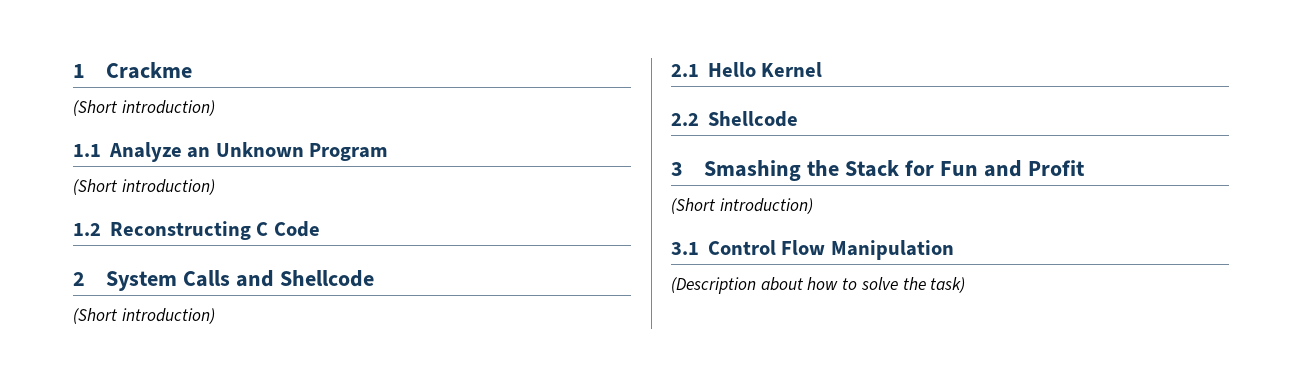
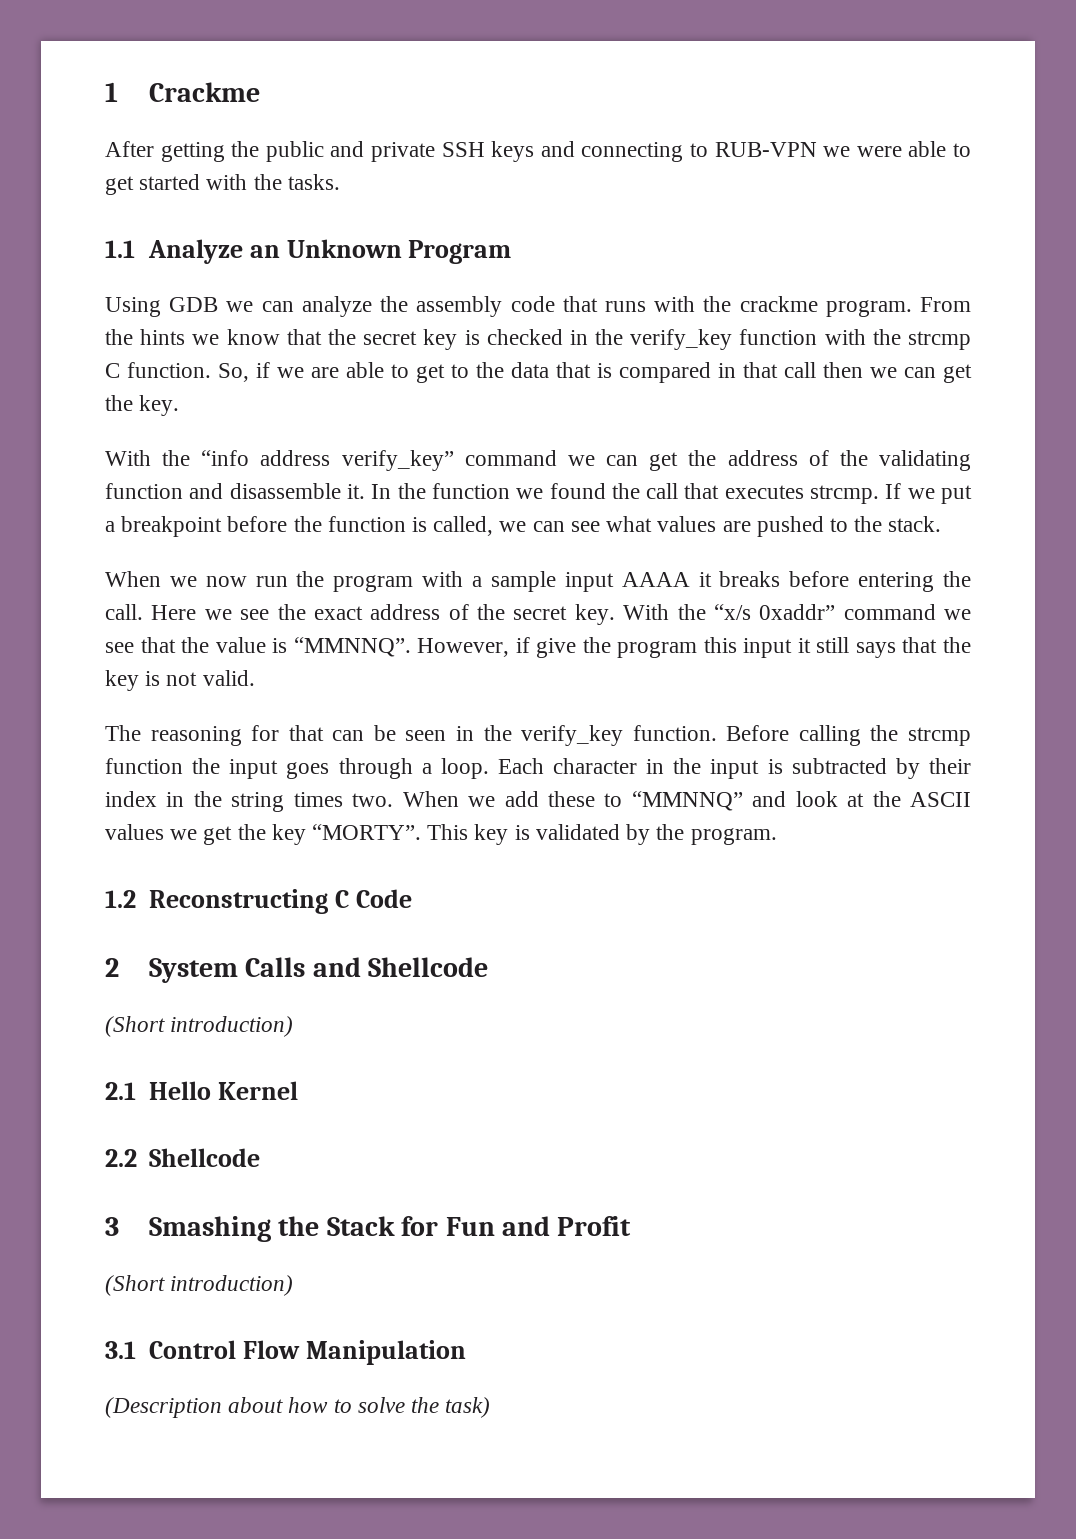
[73,100,215,116] (Short introduction) -> [105,141,972,162] [105,174,340,195] After getting the public and private SSH keys and connecting to RUB-VPN we were able to get started with the tasks.
[73,179,215,195] (Short introduction) -> [105,296,971,317] [105,329,971,350] [105,362,972,383] [105,395,180,416] [105,450,972,471] [105,483,972,504] [105,516,942,537] [105,571,972,592] [105,604,971,625] [105,637,971,658] [105,670,255,691] [105,725,971,746] [105,758,971,779] [105,791,971,812] [105,824,777,845] Using GDB we can analyze the assembly code that runs with the crackme program. From the hints we know that the secret key is checked in the verify_key function with the strcmp C function. So, if we are able to get to the data that is compared in that call then we can get the key. // With the “info address verify_key” command we can get the address of the validating function and disassemble it. In the function we found the call that executes strcmp. If we put a breakpoint before the function is called, we can see what values are pushed to the stack. // When we now run the program with a sample input AAAA it breaks before entering the call. Here we see the exact address of the secret key. With the “x/s 0xaddr” command we see that the value is “MMNNQ”. However, if give the program this input it still says that the key is not valid. // The reasoning for that can be seen in the verify_key function. Before calling the strcmp function the input goes through a loop. Each character in the input is subtracted by their index in the string times two. When we add these to “MMNNQ” and look at the ASCII values we get the key “MORTY”. This key is validated by the program.

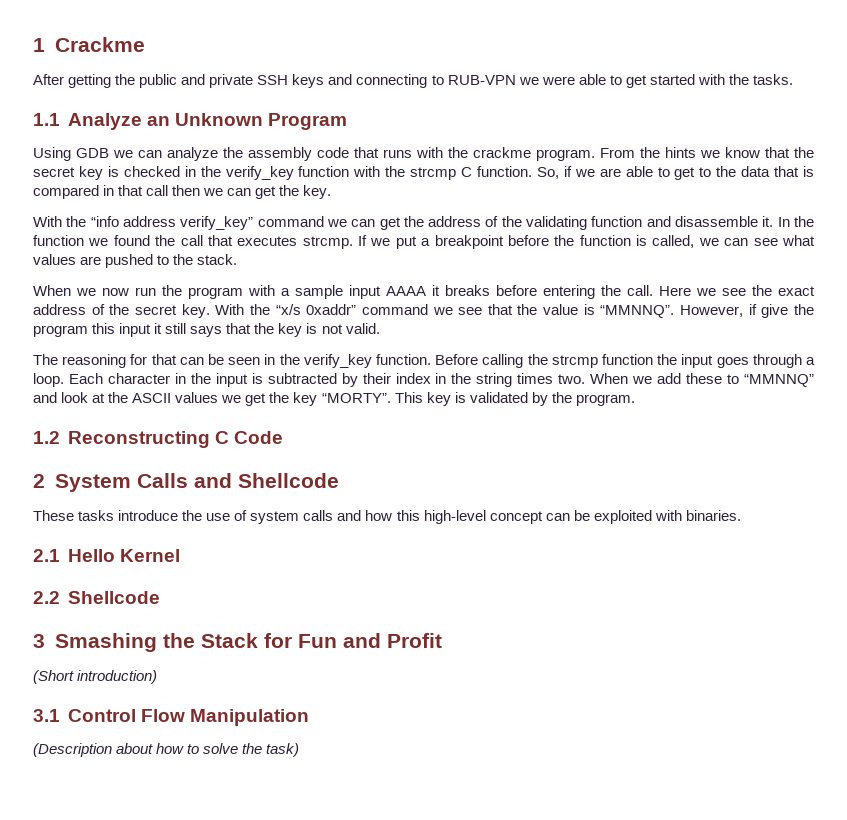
[105,1016,294,1037] (Short introduction) -> [33,510,741,524] These tasks introduce the use of system calls and how this high-level concept can be exploited with binaries.

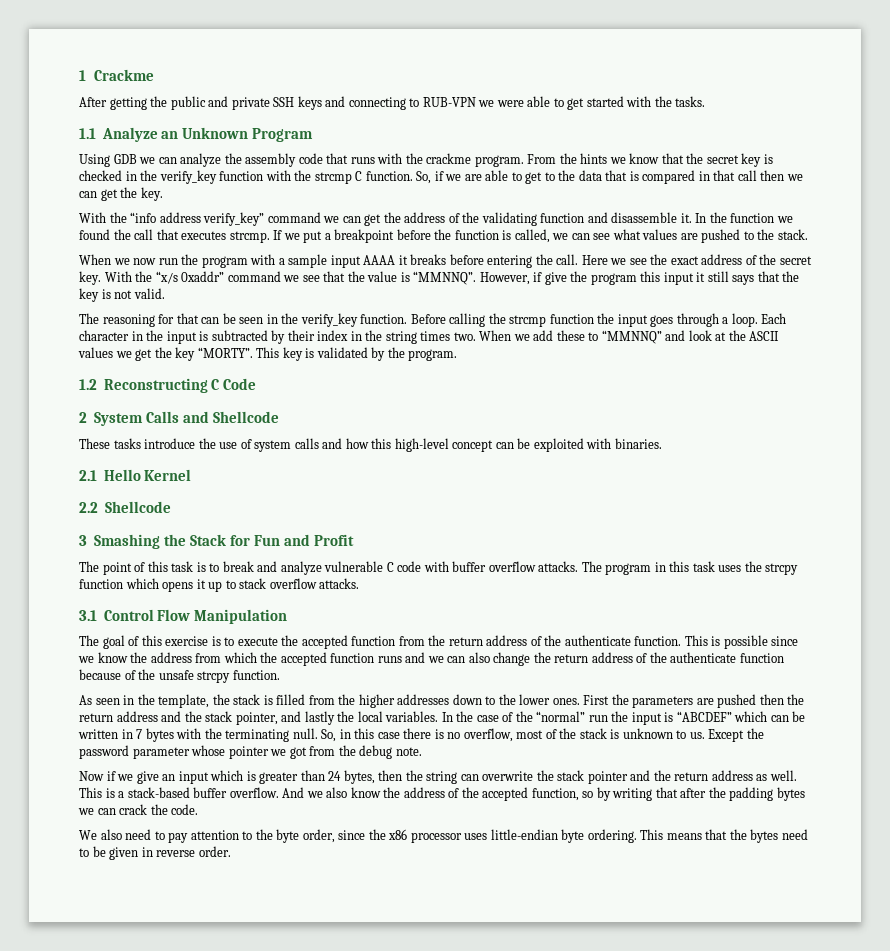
[33,670,158,684] [33,709,309,726] [33,743,300,757] (Short introduction) // 3.1 Control Flow Manipulation // (Description about how to solve the task) -> [79,561,799,575] [79,578,360,592] [79,609,288,624] [79,635,799,649] [78,652,784,666] [79,669,280,683] [79,694,805,708] [79,711,806,725] [78,728,764,742] [79,745,422,759] [79,770,797,784] [79,787,805,801] [78,804,199,815] [79,829,808,843] [79,846,231,860] The point of this task is to break and analyze vulnerable C code with buffer overflow attacks. The program in this task uses the strcpy function which opens it up to stack overflow attacks. // 3.1 Control Flow Manipulation // The goal of this exercise is to execute the accepted function from the return address of the authenticate function. This is possible since we know the address from which the accepted function runs and we can also change the return address of the authenticate function because of the unsafe strcpy function. // As seen in the template, the stack is filled from the higher addresses down to the lower ones. First the parameters are pushed then the return address and the stack pointer, and lastly the local variables. In the case of the “normal” run the input is “ABCDEF” which can be written in 7 bytes with the terminating null. So, in this case there is no overflow, most of the stack is unknown to us. Except the password parameter whose pointer we got from the debug note. // Now if we give an input which is greater than 24 bytes, then the string can overwrite the stack pointer and the return address as well. This is a stack-based buffer overflow. And we also know the address of the accepted function, so by writing that after the padding bytes we can crack the code. // We also need to pay attention to the byte order, since the x86 processor uses little-endian byte ordering. This means that the bytes need to be given in reverse order.

